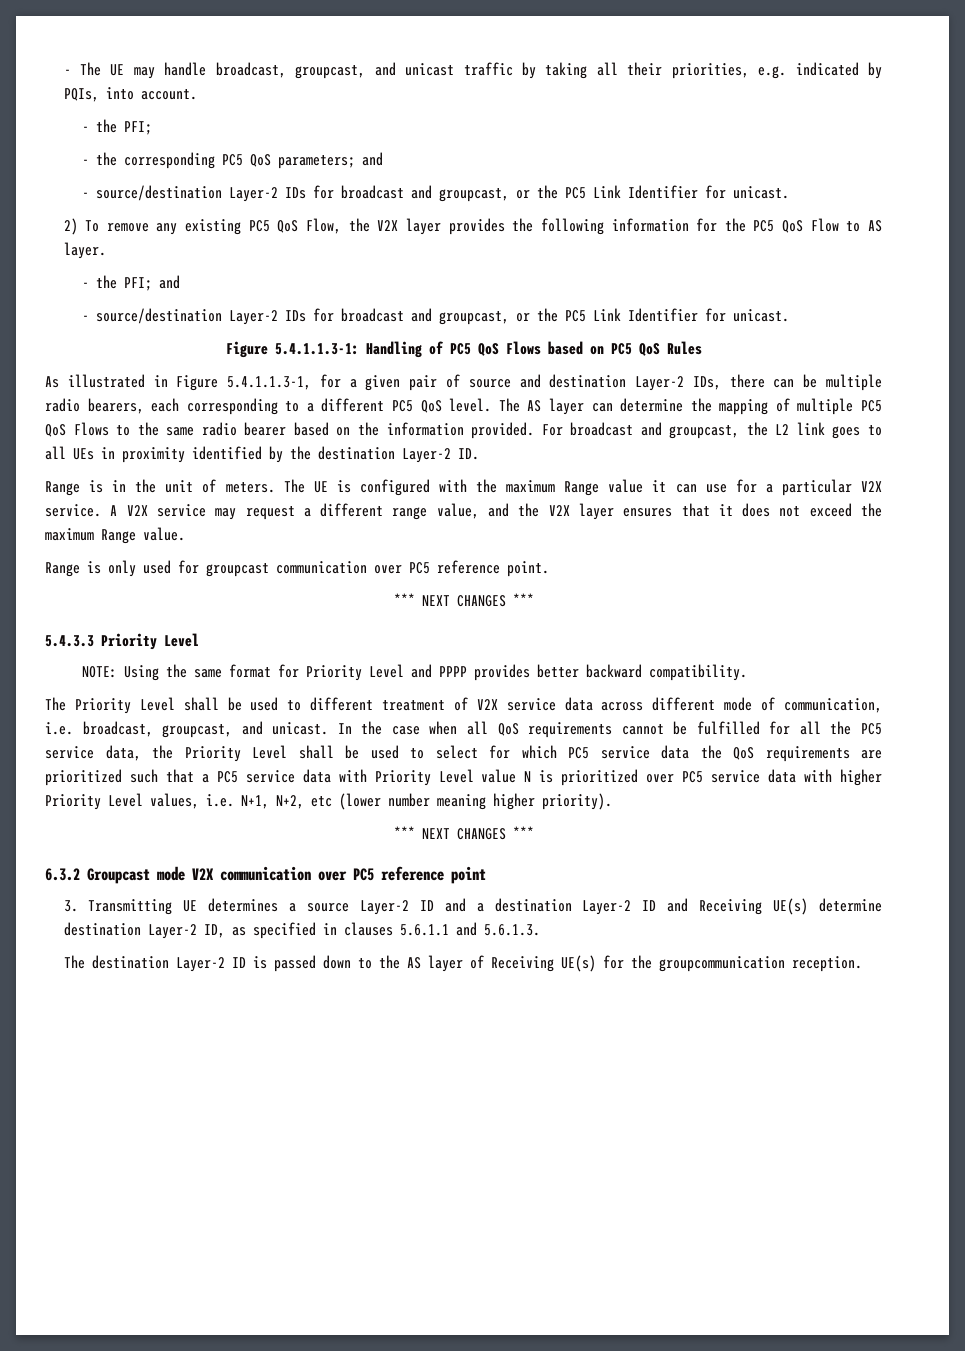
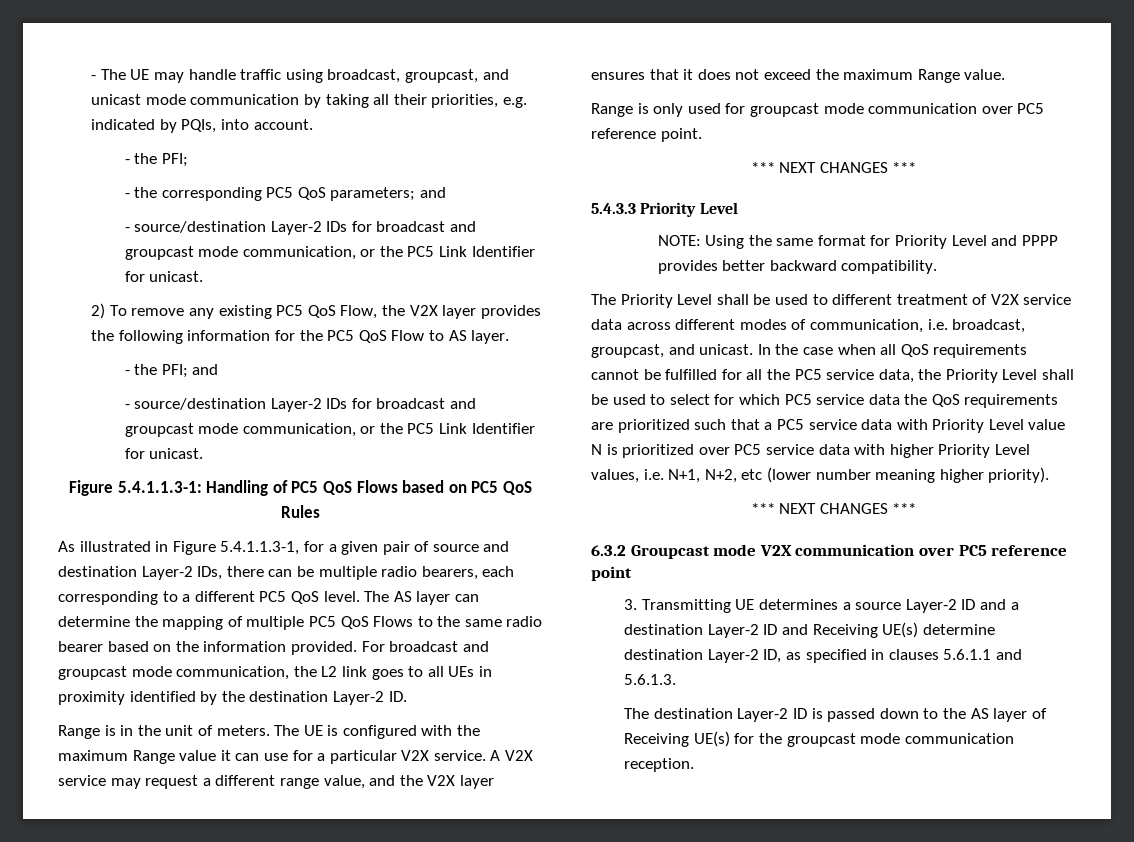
(207, 69) none -> [240,69,323,83] traffic using
[463,62,513,76] traffic -> [145,94,300,105] mode communication
[439,188,510,202] groupcast, -> [124,246,356,260] groupcast mode communication,
[439,311,510,325] groupcast, -> [124,423,356,437] groupcast mode communication,
[669,425,740,439] groupcast, -> [58,666,290,680] groupcast mode communication,
(269, 570) none -> [823,103,864,114] mode
[724,697,753,711] mode -> [739,319,787,330] modes
[658,956,785,972] groupcommunication -> [786,733,1014,747] groupcast mode communication

